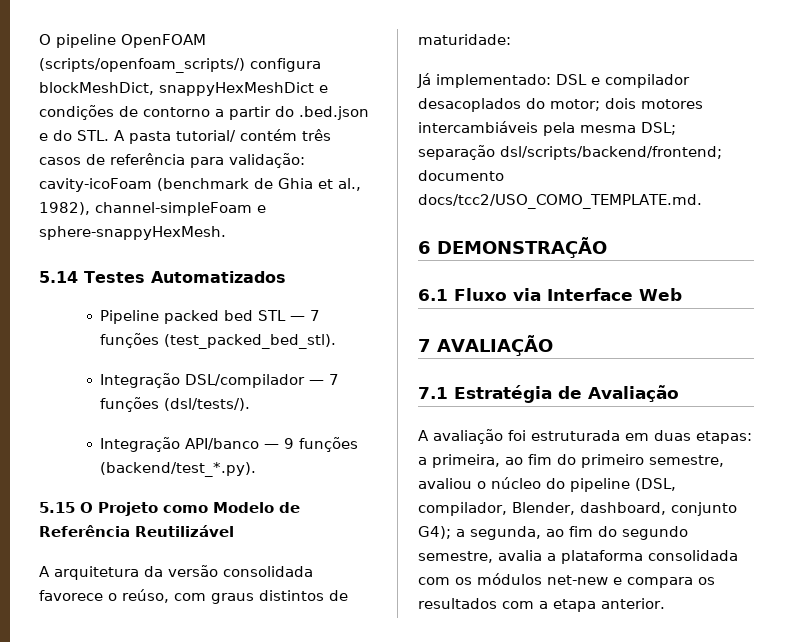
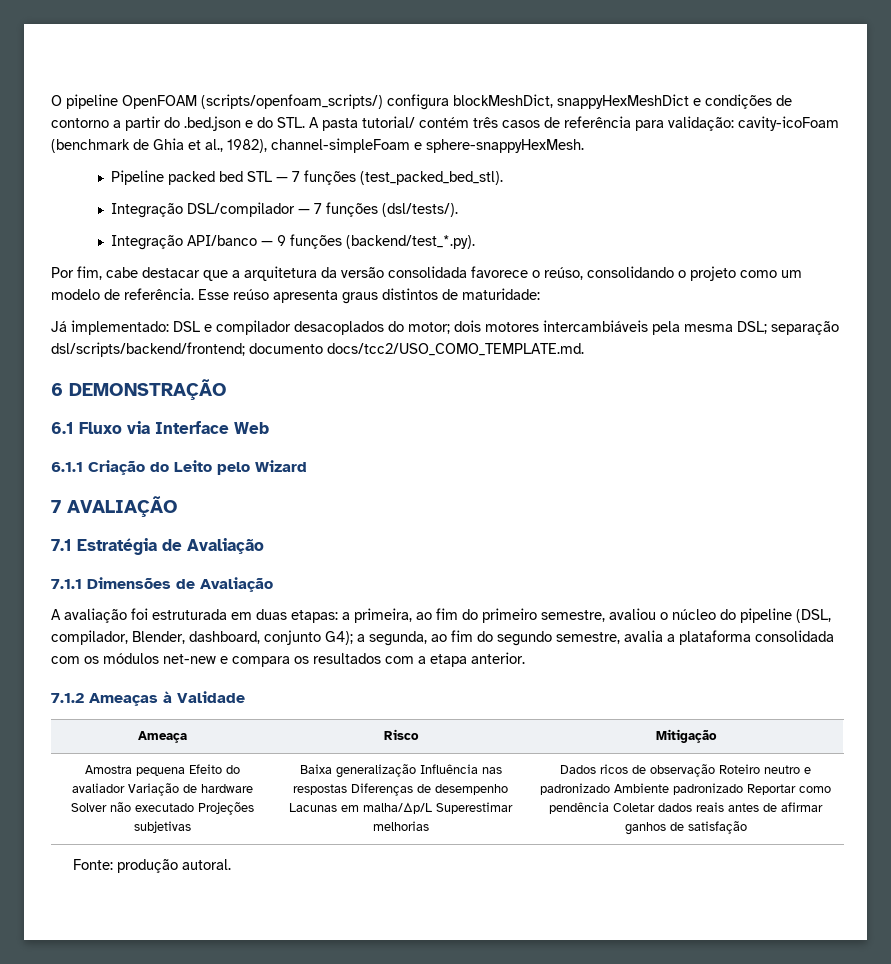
[39,271,286,283] // 5.14 Testes Automatizados -> (584, 146) none
[39,502,300,516] [39,525,234,537] [39,566,50,577] 5.15 O Projeto como Modelo de Referência Reutilizável // A -> [51,266,240,281] Por fim, cabe destacar que a
[174,593,206,601] com -> [587,266,802,281] [51,288,338,303] consolidando o projeto como um modelo de referência. Esse reúso apresenta
(682, 294) none -> [51,460,307,475] // 6.1.1 Criação do Leito pelo Wizard
(679, 393) none -> [51,577,273,592] // 7.1.1 Dimensões de Avaliação
(665, 603) none -> [51,691,245,706] [138,731,187,743] [383,729,419,740] [655,729,717,743] [85,764,240,776] [72,783,253,796] [71,802,254,815] [134,821,191,833] [299,764,502,778] [293,783,508,796] [289,802,513,814] [372,821,429,831] [560,764,811,777] [540,783,831,795] [549,802,823,814] [624,821,747,835] [72,859,231,873] // 7.1.2 Ameaças à Validade // Ameaça | Risco | Mitigação // Amostra pequena Efeito do avaliador Variação de hardware Solver não executado Projeções subjetivas | Baixa generalização Influência nas respostas Diferenças de desempenho Lacunas em malha/Δp/L Superestimar melhorias | Dados ricos de observação Roteiro neutro e padronizado Ambiente padronizado Reportar como pendência Coletar dados reais antes de afirmar ganhos de satisfação // Fonte: produção autoral.

